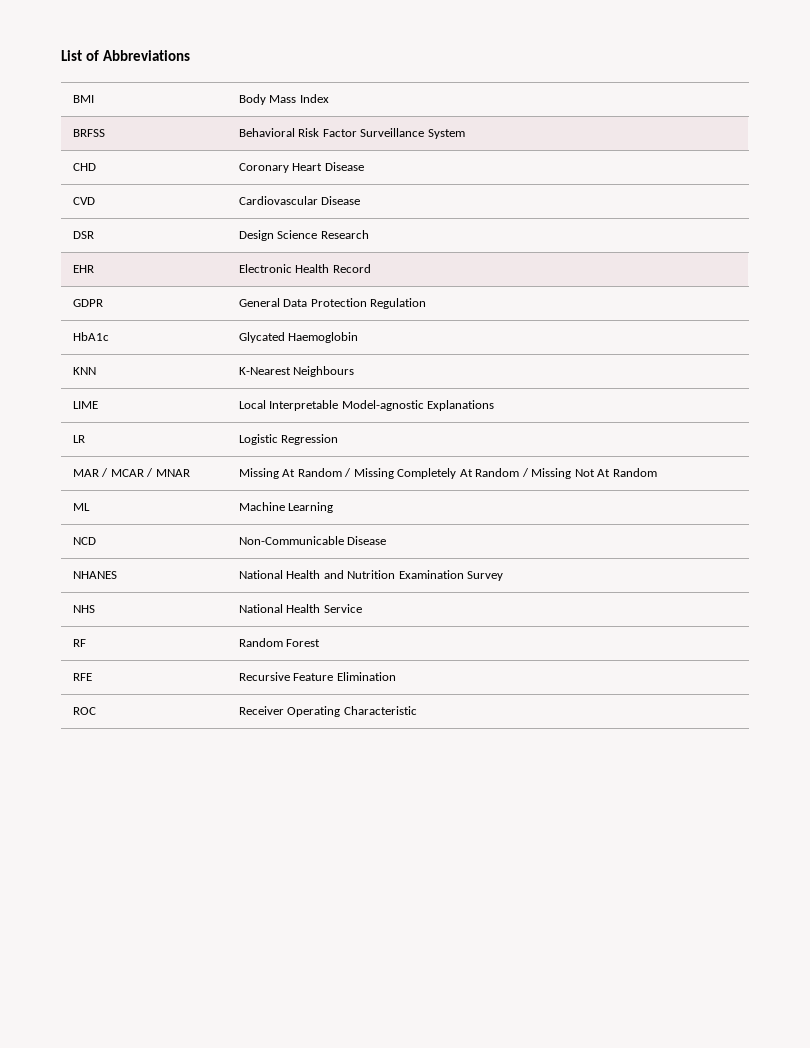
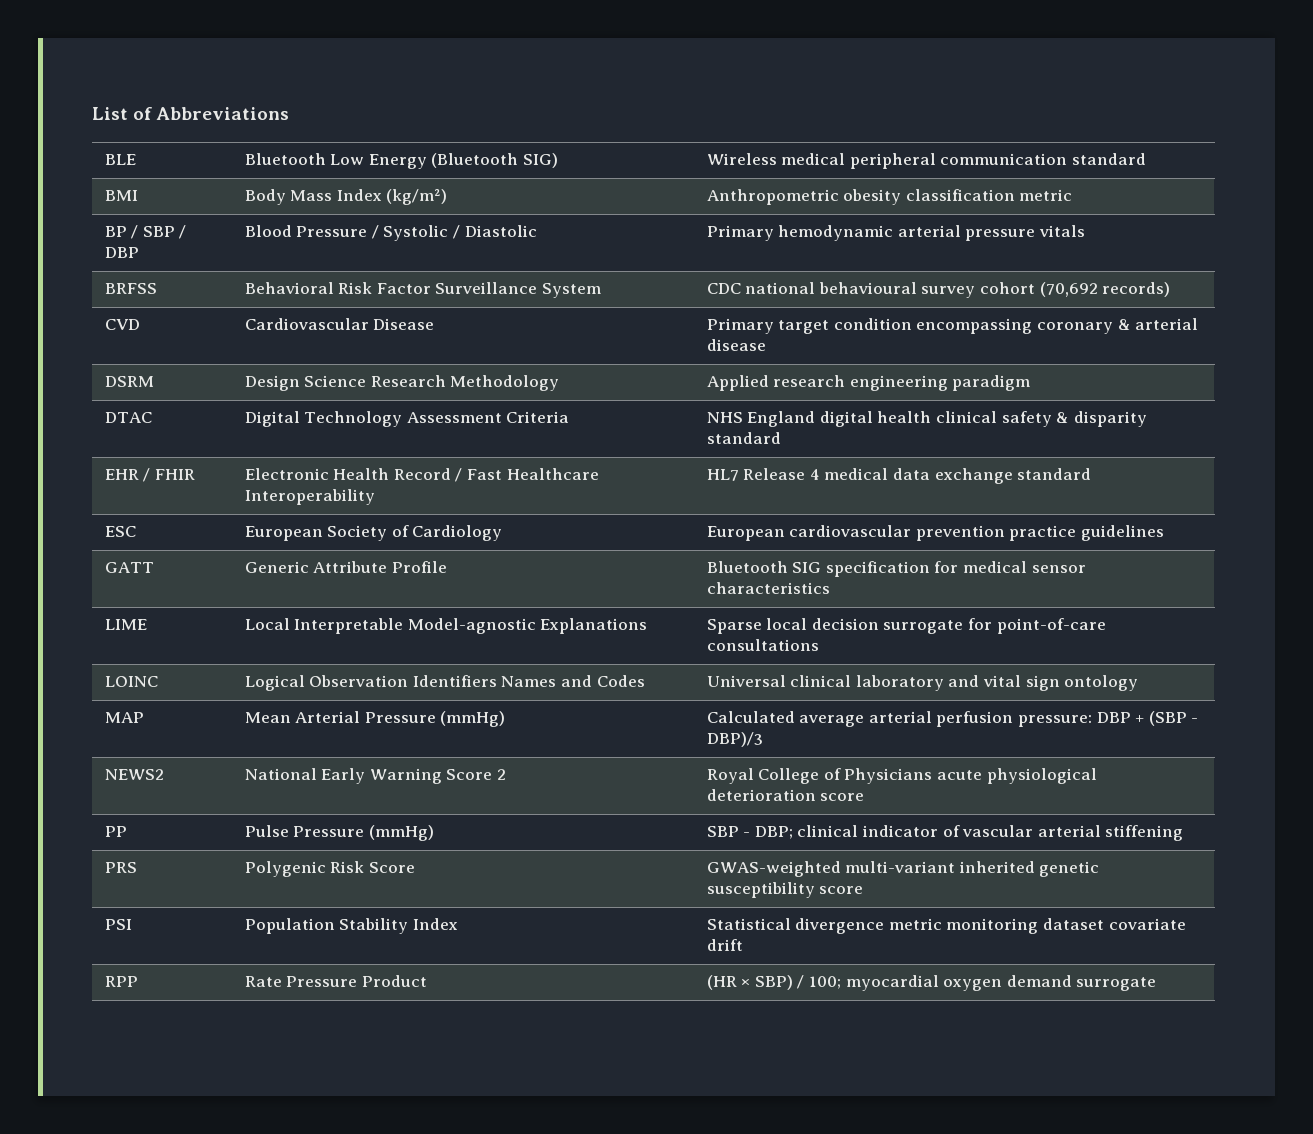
[72,95,94,103] [238,94,329,105] BMI | Body Mass Index -> [104,154,136,165] [244,153,558,169] [706,153,1146,169] [104,190,138,201] [244,189,448,205] [706,189,1073,205] [104,225,187,239] [104,247,139,258] [244,225,537,241] [706,225,1085,241] BLE | Bluetooth Low Energy (Bluetooth SIG) | Wireless medical peripheral communication standard // BMI | Body Mass Index (kg/m²) | Anthropometric obesity classification metric // BP / SBP / DBP | Blood Pressure / Systolic / Diastolic | Primary hemodynamic arterial pressure vitals
[72,163,96,171] [238,162,364,173] [72,197,95,205] [238,196,361,205] [72,231,94,239] [238,230,369,241] // CHD | Coronary Heart Disease // CVD | Cardiovascular Disease // DSR | Design Science Research -> [706,282,1171,298] [104,319,140,330] [244,318,435,330] [706,318,1199,334] [706,339,766,351] [104,376,154,387] [244,375,560,391] [706,375,1031,391] [104,412,152,423] [244,411,570,427] [706,411,1147,427] [706,432,781,444] | CDC national behavioural survey cohort (70,692 records) // CVD | Cardiovascular Disease | Primary target condition encompassing coronary & arterial disease // DSRM | Design Science Research Methodology | Applied research engineering paradigm // DTAC | Digital Technology Assessment Criteria | NHS England digital health clinical safety & disparity standard
(94, 269) none -> [143,468,195,482] / FHIR
[72,299,103,307] [238,298,427,309] [72,332,109,341] [238,332,359,343] [72,367,96,375] [238,366,355,377] // GDPR | General Data Protection Regulation // HbA1c | Glycated Haemoglobin // KNN | K-Nearest Neighbours -> [455,468,599,482] [244,489,375,505] [706,468,1092,484] [104,526,136,537] [244,525,503,541] [706,525,1164,541] [104,562,154,573] [244,561,447,573] [706,561,1086,577] [706,582,830,594] / Fast Healthcare Interoperability | HL7 Release 4 medical data exchange standard // ESC | European Society of Cardiology | European cardiovascular prevention practice guidelines // GATT | Generic Attribute Profile | Bluetooth SIG specification for medical sensor characteristics
[72,435,85,443] [238,434,339,445] [72,468,190,477] [238,468,657,479] [72,503,90,511] [238,502,334,513] [72,537,96,545] [238,536,387,545] [72,571,117,579] [238,570,504,581] [72,605,95,613] [238,604,362,613] [72,639,86,647] [238,638,321,647] [72,673,92,681] [238,672,396,681] [72,707,96,715] [238,706,417,717] // LR | Logistic Regression // MAR / MCAR / MNAR | Missing At Random / Missing Completely At Random / Missing Not At Random // ML | Machine Learning // NCD | Non-Communicable Disease // NHANES | National Health and Nutrition Examination Survey // NHS | National Health Service // RF | Random Forest // RFE | Recursive Feature Elimination // ROC | Receiver Operating Characteristic -> [706,618,1106,634] [706,639,819,651] [104,676,158,687] [244,675,645,691] [706,675,1139,691] [104,712,144,723] [244,711,506,727] [706,711,1199,727] [706,732,763,747] [104,769,164,780] [244,768,506,784] [706,768,1097,784] [706,789,865,801] [104,826,127,837] [244,825,434,841] [706,825,1184,841] [104,862,137,873] [244,861,415,877] [706,861,1100,877] [706,882,864,898] [104,919,132,930] [244,918,458,934] [706,918,1186,934] [706,939,743,951] [104,976,138,987] [244,975,427,987] [706,975,1157,991] | Sparse local decision surrogate for point-of-care consultations // LOINC | Logical Observation Identifiers Names and Codes | Universal clinical laboratory and vital sign ontology // MAP | Mean Arterial Pressure (mmHg) | Calculated average arterial perfusion pressure: DBP + (SBP - DBP)/3 // NEWS2 | National Early Warning Score 2 | Royal College of Physicians acute physiological deterioration score // PP | Pulse Pressure (mmHg) | SBP - DBP; clinical indicator of vascular arterial stiffening // PRS | Polygenic Risk Score | GWAS-weighted multi-variant inherited genetic susceptibility score // PSI | Population Stability Index | Statistical divergence metric monitoring dataset covariate drift // RPP | Rate Pressure Product | (HR × SBP) / 100; myocardial oxygen demand surrogate

